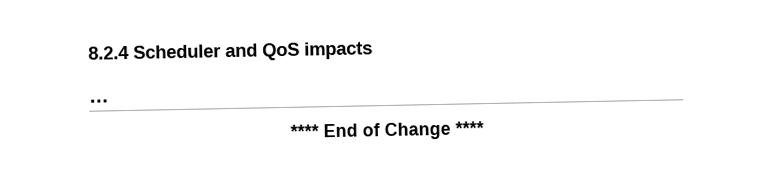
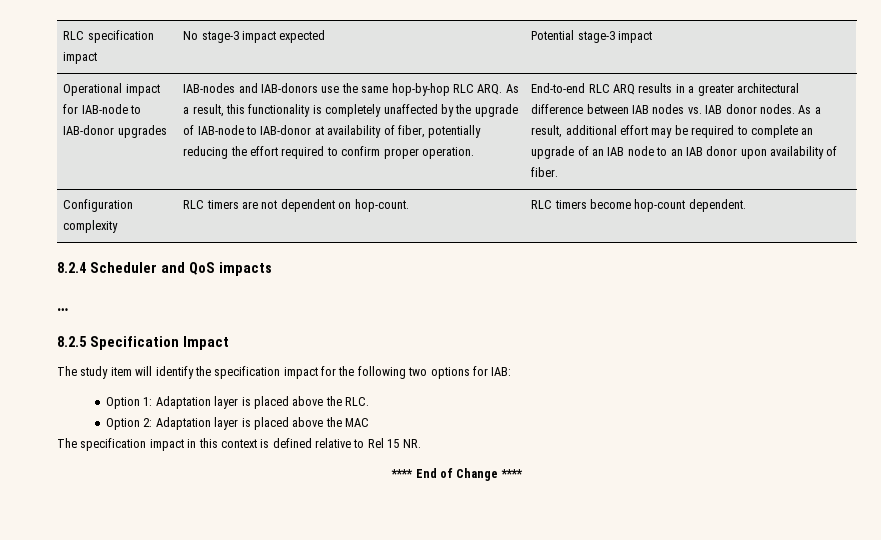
(88, 52) none -> [63,30,154,43] [63,52,98,64] [183,30,326,43] [531,30,653,43] [63,83,160,96] [63,104,142,114] [63,125,167,138] [183,83,519,96] [183,104,518,117] [183,125,482,138] [183,146,474,159] [531,83,799,96] [531,104,821,114] [531,125,814,138] [531,146,838,159] [531,167,559,177] [63,199,134,212] [63,220,119,233] [183,199,409,212] [531,199,746,212] RLC specification impact | No stage-3 impact expected | Potential stage-3 impact // Operational impact for IAB-node to IAB-donor upgrades | IAB-nodes and IAB-donors use the same hop-by-hop RLC ARQ. As a result, this functionality is completely unaffected by the upgrade of IAB-node to IAB-donor at availability of fiber, potentially reducing the effort required to confirm proper operation. | End-to-end RLC ARQ results in a greater architectural difference between IAB nodes vs. IAB donor nodes. As a result, additional effort may be required to complete an upgrade of an IAB node to an IAB donor upon availability of fiber. // Configuration complexity | RLC timers are not dependent on hop-count. | RLC timers become hop-count dependent. //
(110, 101) none -> [57,336,229,350] [57,366,512,379] [106,396,370,409] [106,417,370,430] [57,438,421,451] // 8.2.5 Specification Impact // The study item will identify the specification impact for the following two options for IAB: // Option 1: Adaptation layer is placed above the RLC. // Option 2: Adaptation layer is placed above the MAC // The specification impact in this context is defined relative to Rel 15 NR.

